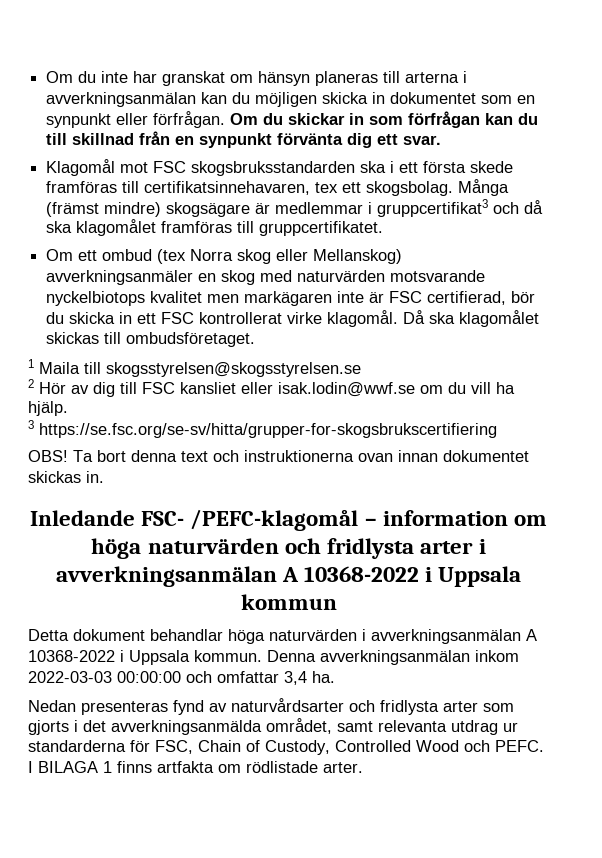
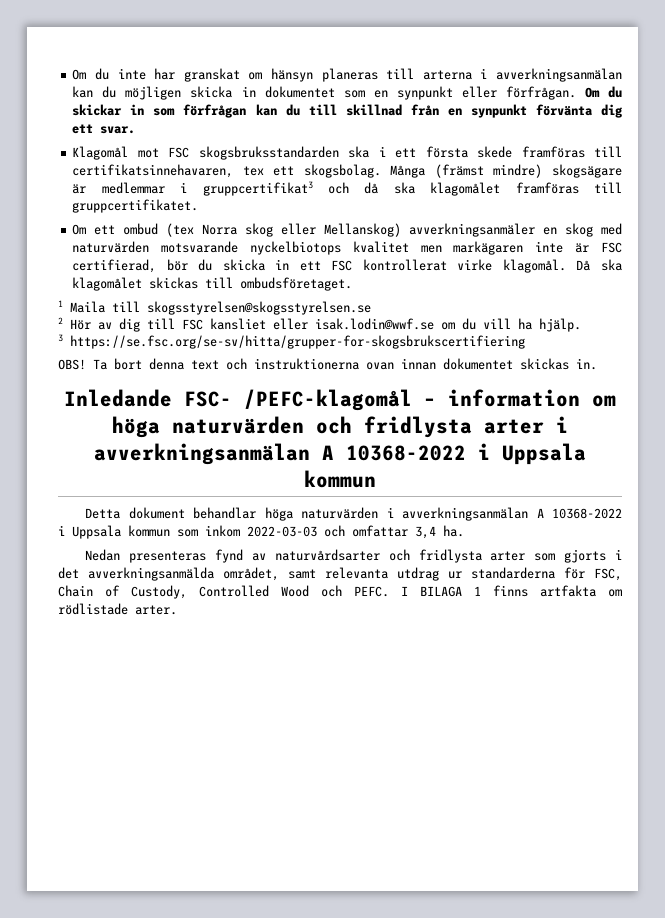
[194,650,470,665] kommun. Denna avverkningsanmälan -> [128,525,198,537] kommun som
[117,671,181,683] 00:00:00 -> (317, 531) none

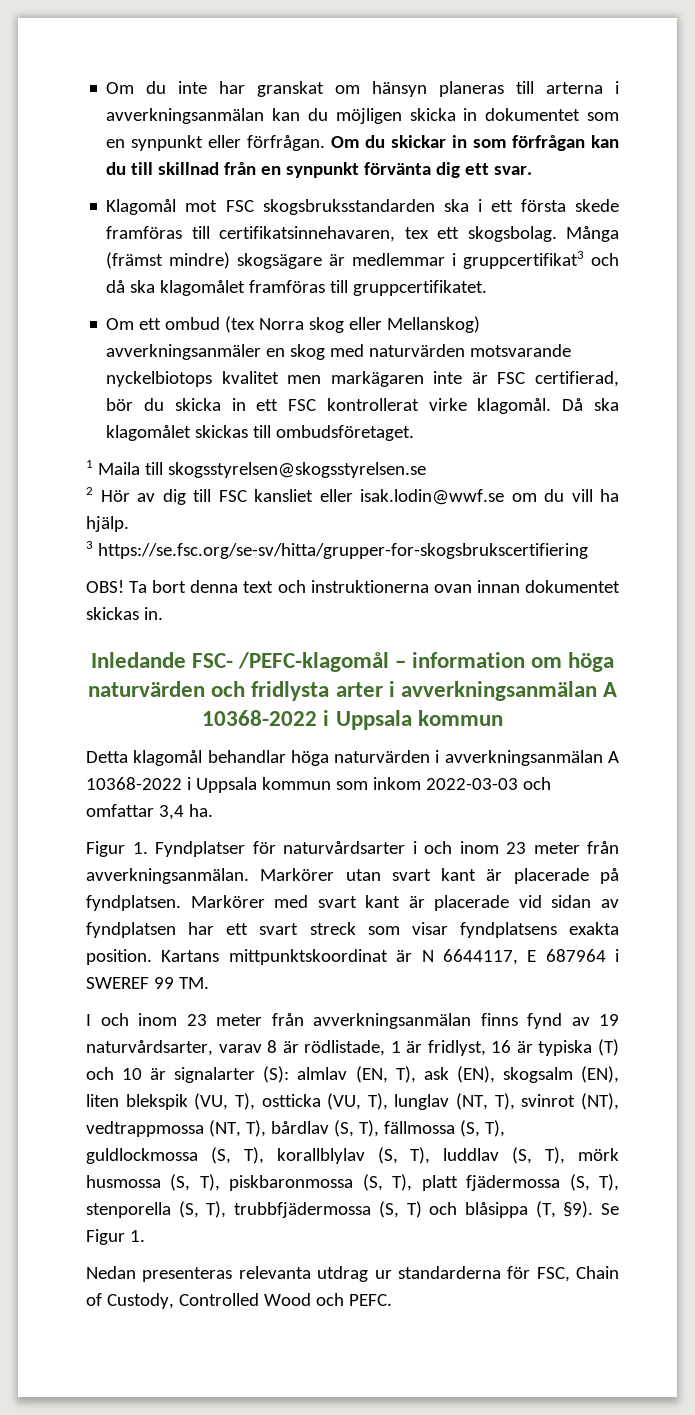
[128,507,185,519] dokument -> [133,750,203,766] klagomål
[85,549,622,563] [58,567,316,581] Nedan presenteras fynd av naturvårdsarter och fridlysta arter som gjorts i det avverkningsanmälda området, samt -> [86,841,619,857] [86,868,619,884] [86,895,619,911] [86,922,619,938] [86,949,619,965] [86,977,209,989] [86,1013,619,1029] [86,1039,619,1056] [86,1066,619,1083] [86,1093,619,1110] [86,1120,505,1137] [86,1147,620,1164] [86,1174,619,1191] [86,1201,619,1218] [86,1229,145,1245] [86,1266,233,1282] Figur 1. Fyndplatser för naturvårdsarter i och inom 23 meter från avverkningsanmälan. Markörer utan svart kant är placerade på fyndplatsen. Markörer med svart kant är placerade vid sidan av fyndplatsen har ett svart streck som visar fyndplatsens exakta position. Kartans mittpunktskoordinat är N 6644117, E 687964 i SWEREF 99 TM. // I och inom 23 meter från avverkningsanmälan finns fynd av 19 naturvårdsarter, varav 8 är rödlistade, 1 är fridlyst, 16 är typiska (T) och 10 är signalarter (S): almlav (EN, T), ask (EN), skogsalm (EN), liten blekspik (VU, T), ostticka (VU, T), lunglav (NT, T), svinrot (NT), vedtrappmossa (NT, T), bårdlav (S, T), fällmossa (S, T), guldlockmossa (S, T), korallblylav (S, T), luddlav (S, T), mörk husmossa (S, T), piskbaronmossa (S, T), platt fjädermossa (S, T), stenporella (S, T), trubbfjädermossa (S, T) och blåsippa (T, §9). Se Figur 1. // Nedan presenteras
[401,585,622,597] [58,603,177,615] I BILAGA 1 finns artfakta om rödlistade arter. -> (392, 1300) none

